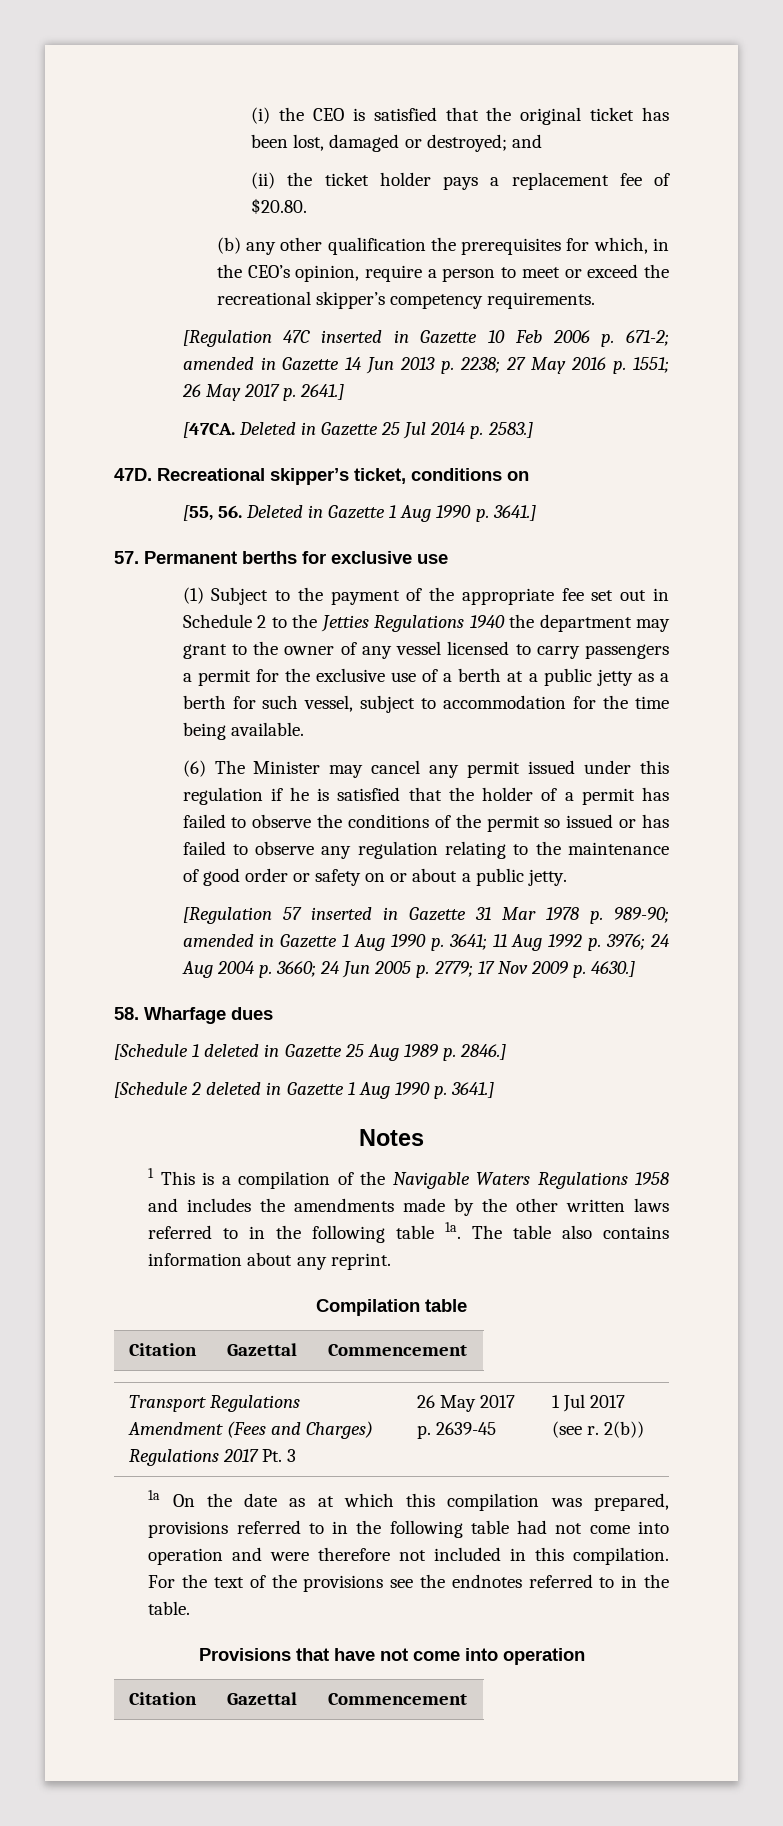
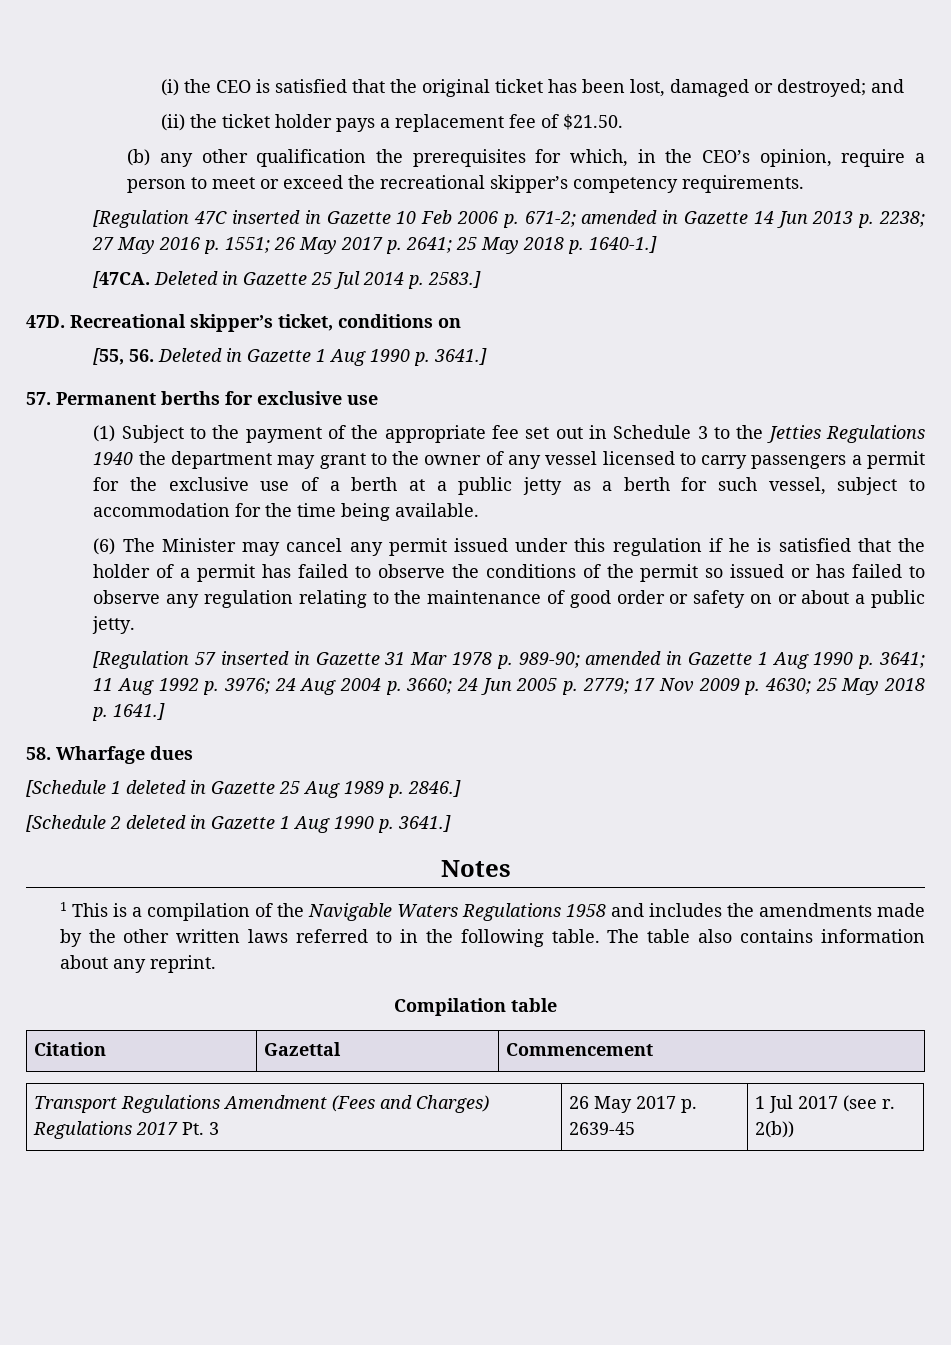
[251,198,308,214] $20.80. -> [562,114,623,130] $21.50.
[300,384,345,400] 2641.] -> [406,236,658,254] 2641; 25 May 2018 p. 1640-1.]
[257,615,267,628] 2 -> [697,426,708,439] 3
[591,961,636,977] 4630.] -> [765,678,925,695] [92,703,166,721] 4630; 25 May 2018 p. 1641.]
[396,1222,462,1239] table 1a. -> [551,929,600,943] table.
[148,1490,670,1511] [148,1520,669,1538] [148,1547,669,1565] [148,1574,669,1592] [148,1601,191,1615] [198,1648,585,1665] [129,1692,198,1705] [227,1692,298,1705] [328,1693,468,1705] // 1a On the date as at which this compilation was prepared, provisions referred to in the following table had not come into operation and were therefore not included in this compilation. For the text of the provisions see the endnotes referred to in the table. // Provisions that have not come into operation // Citation | Gazettal | Commencement -> (794, 1129) none

